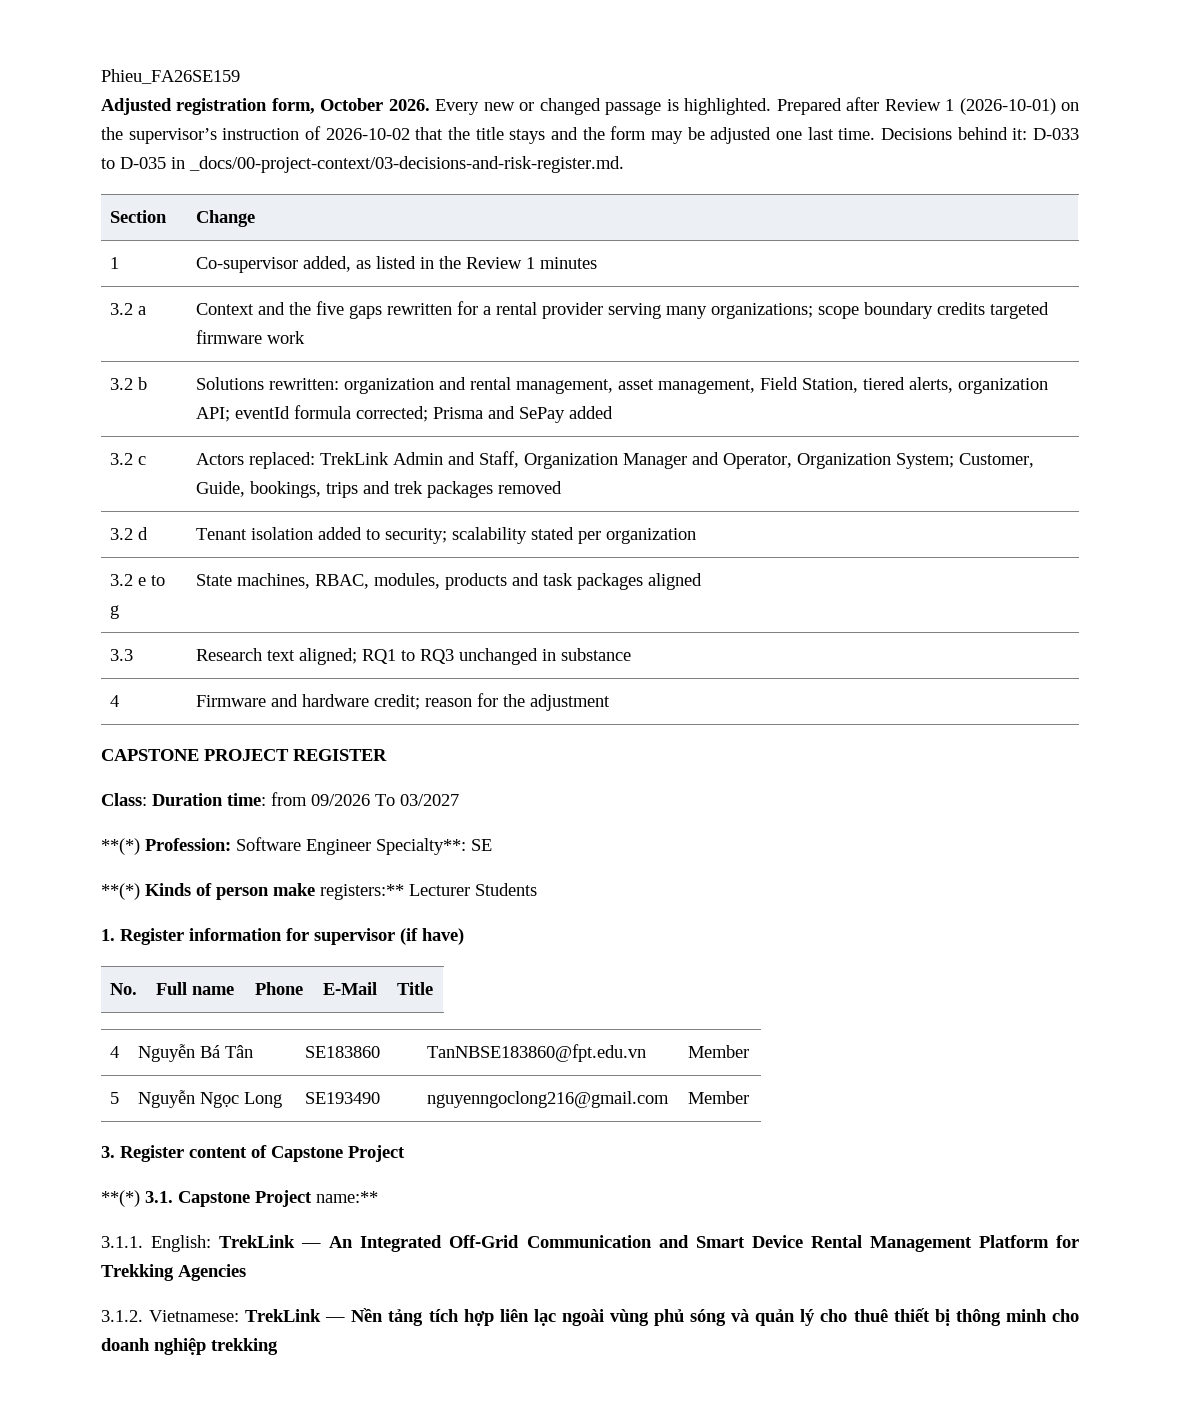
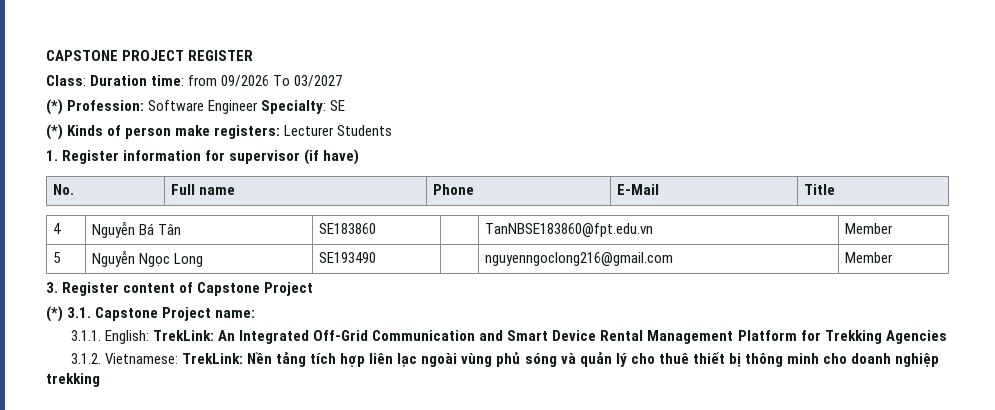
[101,69,240,84] [101,97,1080,115] [101,126,1079,144] [101,156,624,173] [110,210,168,223] [196,210,256,227] [110,257,120,269] [196,256,598,273] [110,303,147,315] [196,301,1050,319] [196,330,306,344] [110,377,148,390] [196,377,1049,394] [196,405,614,423] [110,453,147,465] [196,451,1035,469] [196,481,563,498] [110,527,149,540] [196,527,697,544] [110,574,166,586] [110,605,120,619] [196,573,703,590] [110,649,134,661] [196,648,632,665] [110,695,120,707] [196,693,611,711] Phieu_FA26SE159 // Adjusted registration form, October 2026. Every new or changed passage is highlighted. Prepared after Review 1 (2026-10-01) on the supervisor’s instruction of 2026-10-02 that the title stays and the form may be adjusted one last time. Decisions behind it: D-033 to D-035 in _docs/00-project-context/03-decisions-and-risk-register.md. // Section | Change // 1 | Co-supervisor added, as listed in the Review 1 minutes // 3.2 a | Context and the five gaps rewritten for a rental provider serving many organizations; scope boundary credits targeted firmware work // 3.2 b | Solutions rewritten: organization and rental management, asset management, Field Station, tiered alerts, organization API; eventId formula corrected; Prisma and SePay added // 3.2 c | Actors replaced: TrekLink Admin and Staff, Organization Manager and Operator, Organization System; Customer, Guide, bookings, trips and trek packages removed // 3.2 d | Tenant isolation added to security; scalability stated per organization // 3.2 e to g | State machines, RBAC, modules, products and task packages aligned // 3.3 | Research text aligned; RQ1 to RQ3 unchanged in substance // 4 | Firmware and hardware credit; reason for the adjustment // -> (46, 55) none
[101,838,140,855] **(*) -> [46,99,63,115] (*)
[376,838,466,855] Specialty**: -> [261,100,327,114] Specialty:
[101,883,140,900] **(*) -> [46,124,63,140] (*)
[320,884,404,900] registers:** -> [214,125,281,139] registers:
[101,1190,140,1207] **(*) -> [46,306,63,322] (*)
[316,1191,378,1203] name:** -> [215,310,256,318] name:
[219,1235,322,1248] TrekLink — -> [153,330,215,341] TrekLink:
[245,1309,346,1322] TrekLink — -> [182,353,244,364] TrekLink:

